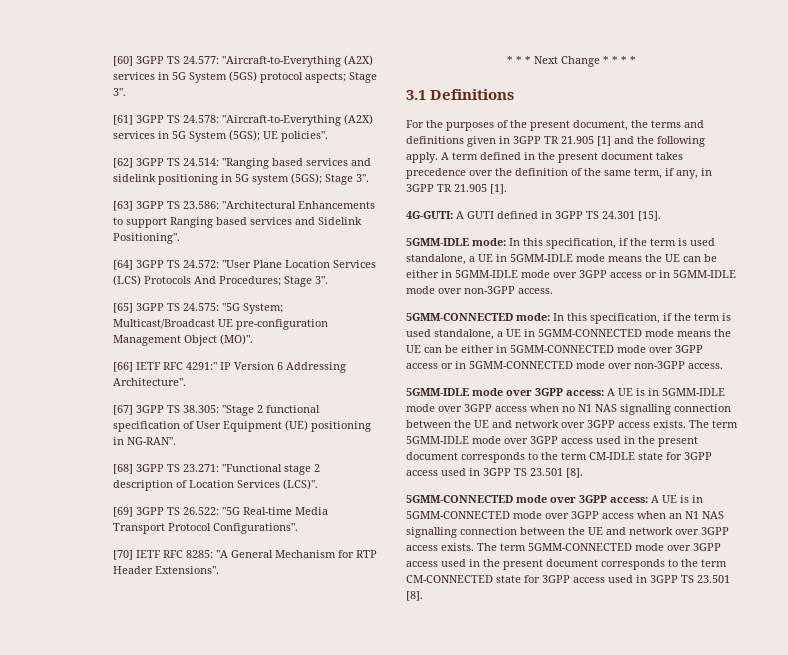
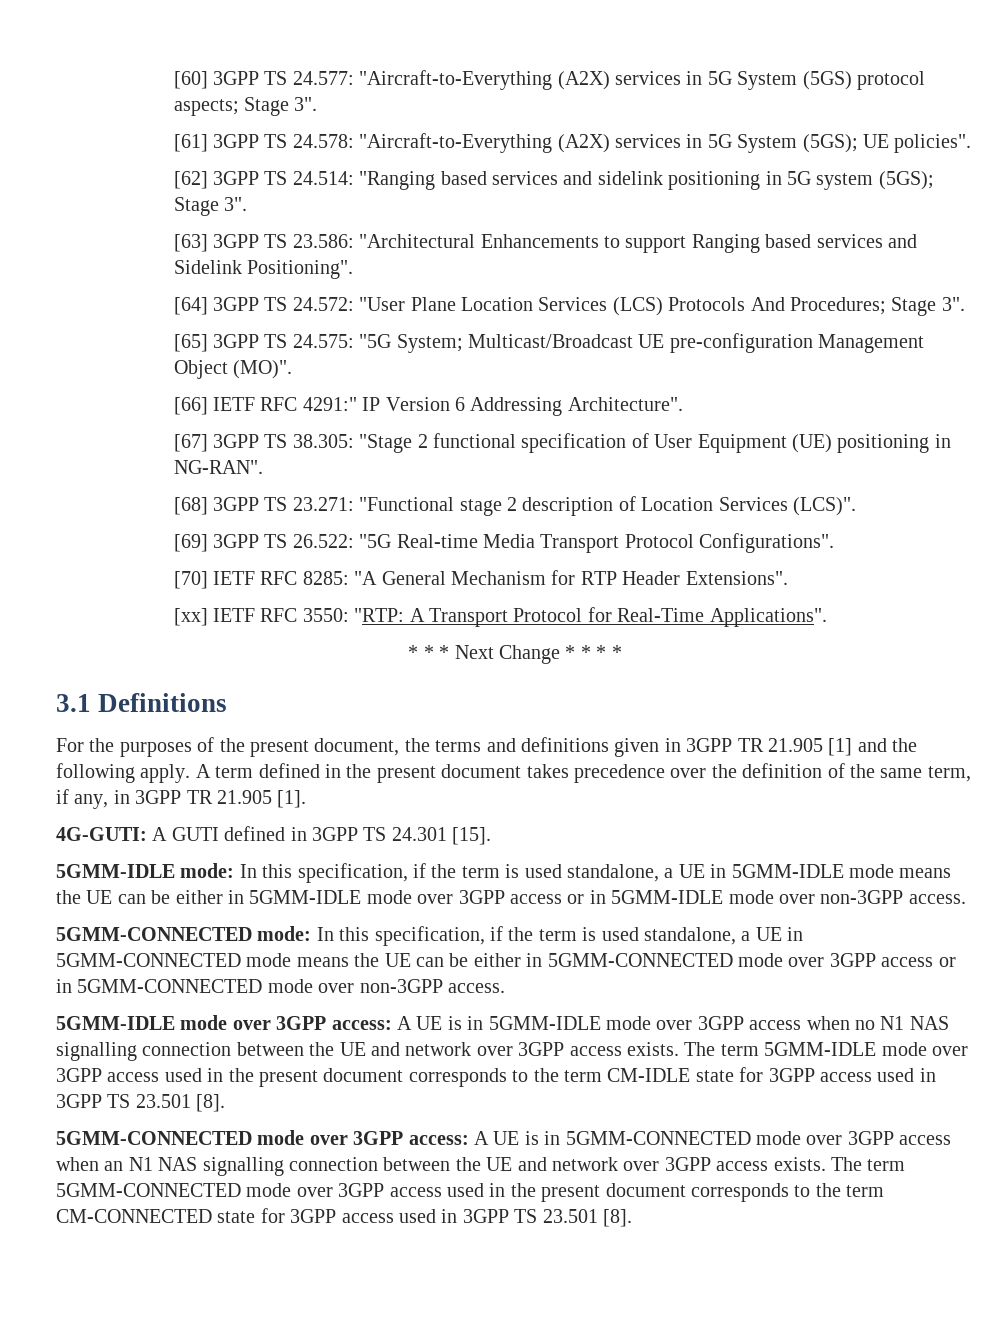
(219, 570) none -> [173,607,827,627] // [xx] IETF RFC 3550: "RTP: A Transport Protocol for Real-Time Applications".

